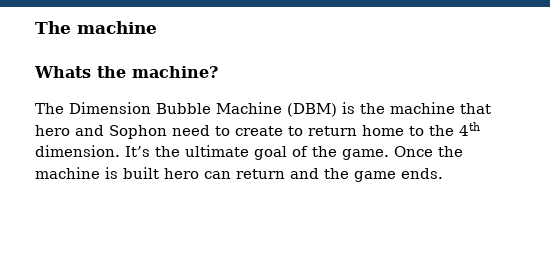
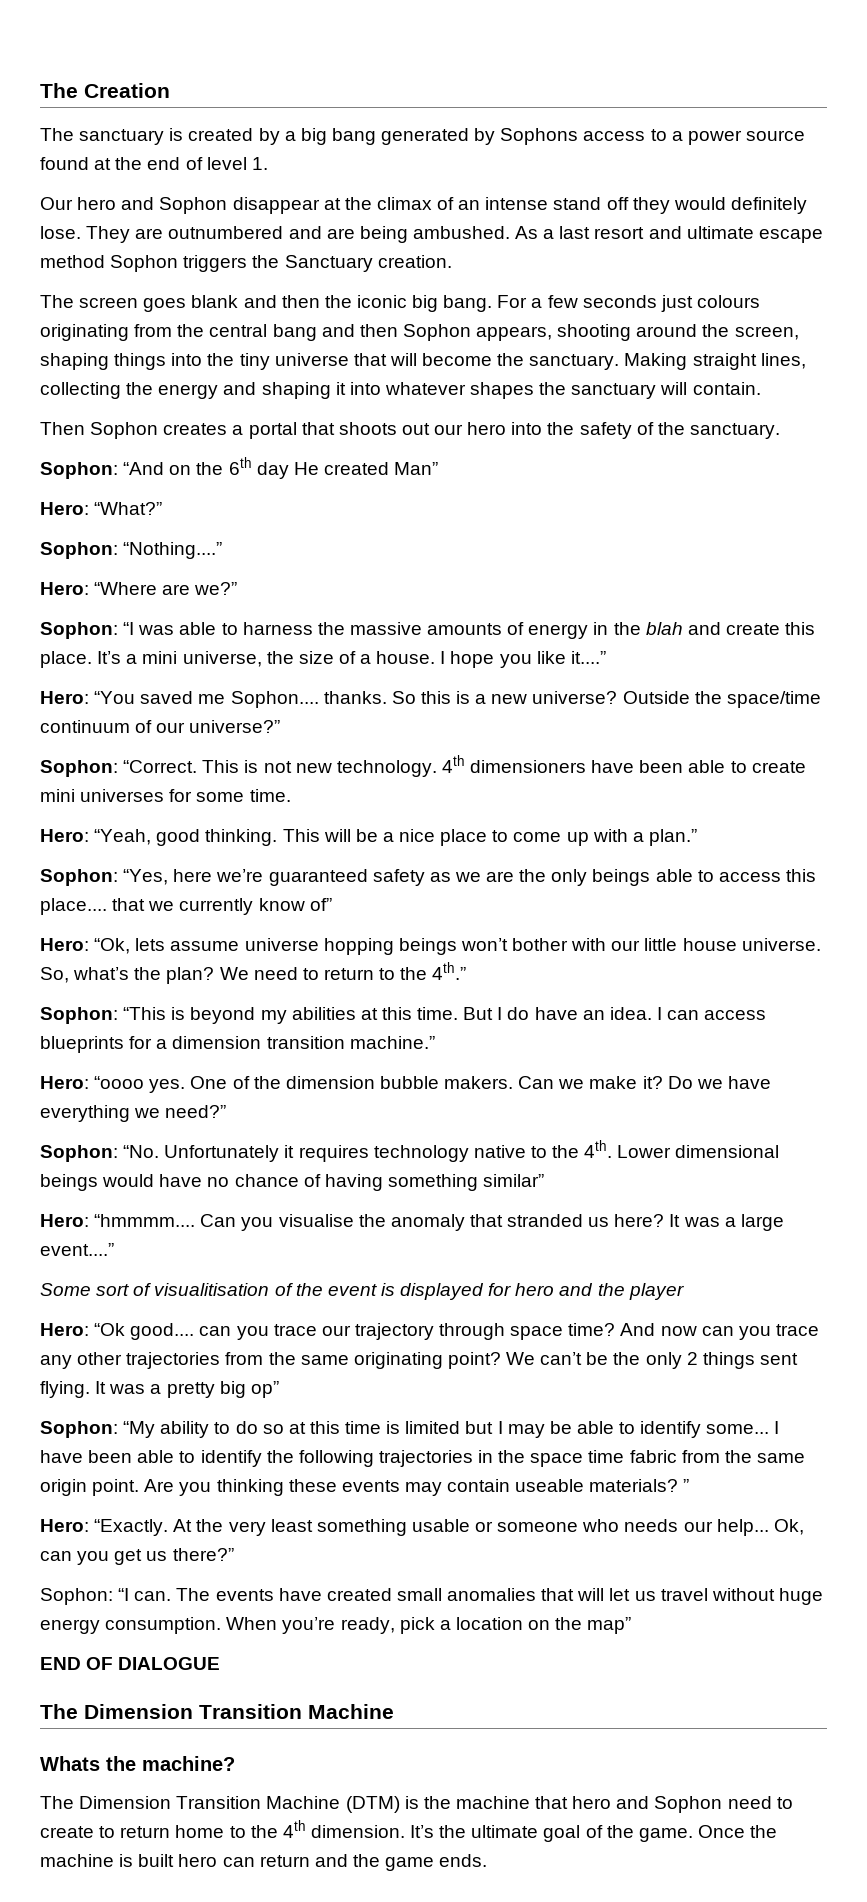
[35,21,157,34] The machine -> [40,83,170,98] [40,128,805,145] [40,157,268,170] [40,197,807,214] [40,226,823,243] [40,255,452,272] [40,295,760,312] [40,324,799,341] [40,353,806,370] [40,382,761,399] [40,422,780,439] [40,457,439,479] [40,502,163,515] [40,542,223,559] [40,582,238,595] [40,622,816,639] [40,651,606,668] [40,691,821,708] [40,720,281,733] [40,755,806,777] [40,789,291,802] [40,829,697,846] [40,869,816,886] [40,898,332,915] [40,938,821,955] [40,962,467,984] [40,1007,767,1024] [40,1036,435,1053] [40,1076,771,1093] [40,1105,227,1122] [40,1140,780,1162] [40,1174,545,1191] [40,1214,784,1231] [40,1243,114,1256] [40,1283,684,1300] [40,1323,819,1340] [40,1352,798,1369] [40,1381,279,1398] [40,1421,780,1438] [40,1450,805,1467] [40,1479,690,1496] [40,1519,804,1536] [40,1548,234,1565] [40,1588,823,1605] [40,1617,632,1634] [40,1657,221,1670] [40,1704,394,1719] The Creation // The sanctuary is created by a big bang generated by Sophons access to a power source found at the end of level 1. // Our hero and Sophon disappear at the climax of an intense stand off they would definitely lose. They are outnumbered and are being ambushed. As a last resort and ultimate escape method Sophon triggers the Sanctuary creation. // The screen goes blank and then the iconic big bang. For a few seconds just colours originating from the central bang and then Sophon appears, shooting around the screen, shaping things into the tiny universe that will become the sanctuary. Making straight lines, collecting the energy and shaping it into whatever shapes the sanctuary will contain. // Then Sophon creates a portal that shoots out our hero into the safety of the sanctuary. // Sophon: “And on the 6th day He created Man” // Hero: “What?” // Sophon: “Nothing....” // Hero: “Where are we?” // Sophon: “I was able to harness the massive amounts of energy in the blah and create this place. It’s a mini universe, the size of a house. I hope you like it....” // Hero: “You saved me Sophon.... thanks. So this is a new universe? Outside the space/time continuum of our universe?” // Sophon: “Correct. This is not new technology. 4th dimensioners have been able to create mini universes for some time. // Hero: “Yeah, good thinking. This will be a nice place to come up with a plan.” // Sophon: “Yes, here we’re guaranteed safety as we are the only beings able to access this place.... that we currently know of” // Hero: “Ok, lets assume universe hopping beings won’t bother with our little house universe. So, what’s the plan? We need to return to the 4th.” // Sophon: “This is beyond my abilities at this time. But I do have an idea. I can access blueprints for a dimension transition machine.” // Hero: “oooo yes. One of the dimension bubble makers. Can we make it? Do we have everything we need?” // Sophon: “No. Unfortunately it requires technology native to the 4th. Lower dimensional beings would have no chance of having something similar” // Hero: “hmmmm.... Can you visualise the anomaly that stranded us here? It was a large event....” // Some sort of visualitisation of the event is displayed for hero and the player // Hero: “Ok good.... can you trace our trajectory through space time? And now can you trace any other trajectories from the same originating point? We can’t be the only 2 things sent flying. It was a pretty big op” // Sophon: “My ability to do so at this time is limited but I may be able to identify some... I have been able to identify the following trajectories in the space time fabric from the same origin point. Are you thinking these events may contain useable materials? ” // Hero: “Exactly. At the very least something usable or someone who needs our help... Ok, can you get us there?” // Sophon: “I can. The events have created small anomalies that will let us travel without huge energy consumption. When you’re ready, pick a location on the map” // END OF DIALOGUE // The Dimension Transition Machine
[156,102,337,117] Bubble Machine (DBM) -> [176,1796,400,1813] Transition Machine (DTM)

